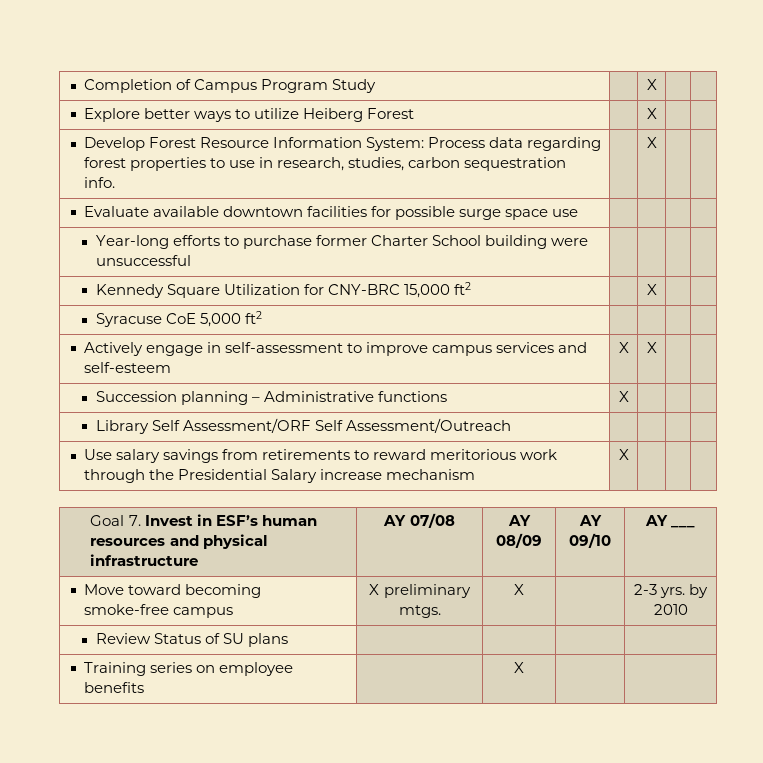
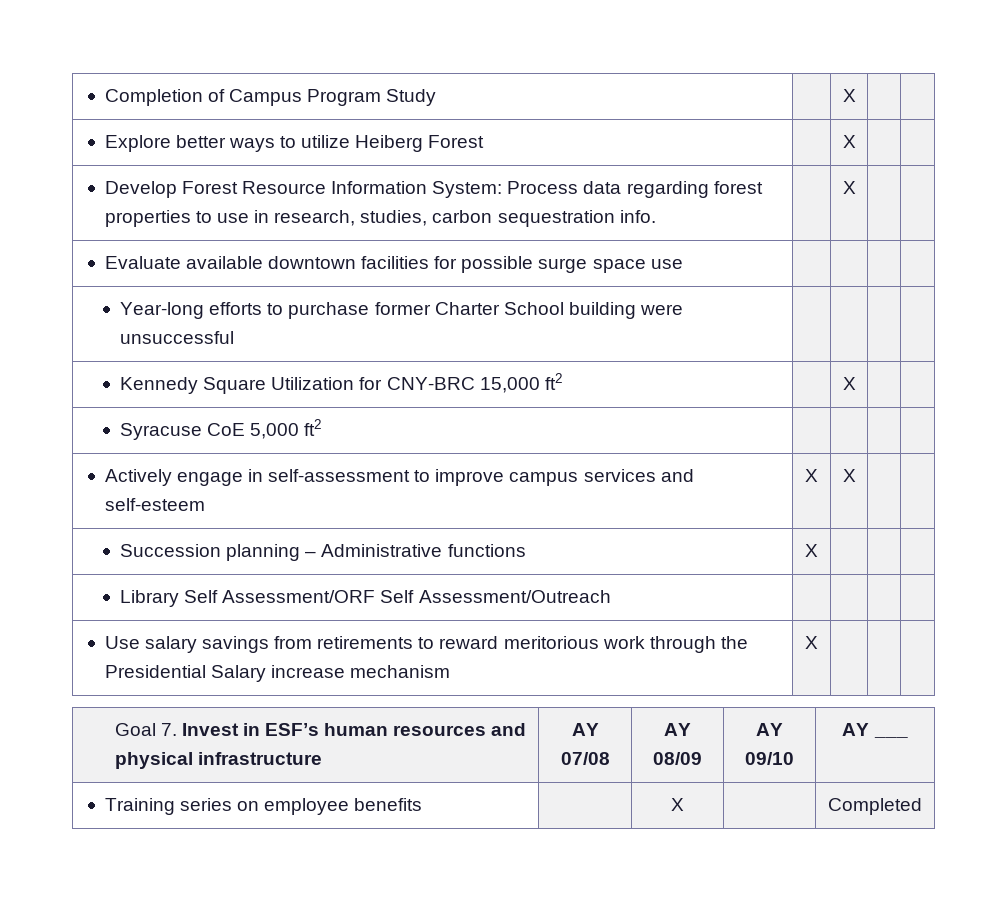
[84,584,262,598] [84,604,234,618] [369,584,471,598] [398,605,441,618] [514,584,524,595] [633,584,709,598] [653,604,688,615] [95,633,288,647] // Move toward becoming smoke-free campus | X preliminary mtgs. | X | | 2-3 yrs. by 2010 // Review Status of SU plans | | | | -> (908, 737) none
(524, 667) none -> [828,798,922,815] Completed

